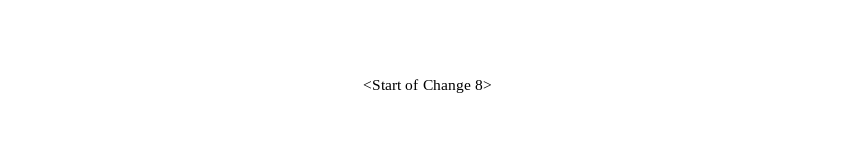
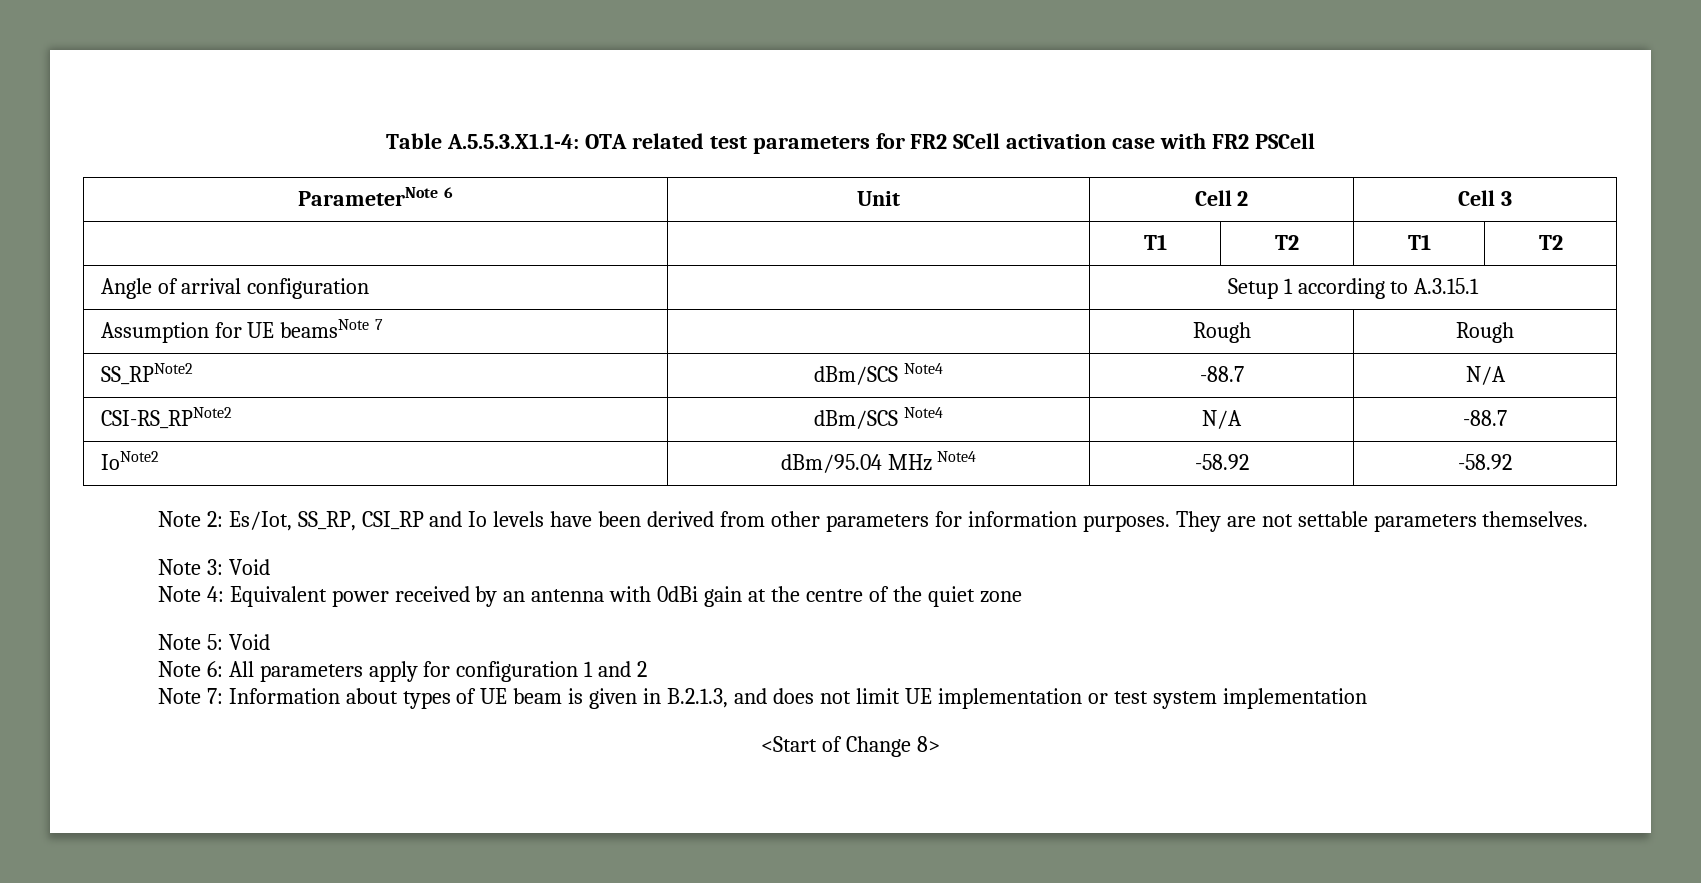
(363, 85) none -> [385,133,1316,154] [298,187,453,206] [857,191,900,206] [1194,190,1249,206] [1458,190,1512,206] [1143,234,1167,250] [1275,235,1299,250] [1407,234,1431,250] [1538,235,1563,250] [100,278,370,299] [1227,278,1480,299] [100,319,384,343] [1192,322,1251,343] [1456,322,1514,343] [100,363,193,385] [814,363,943,385] [1199,366,1244,382] [1465,366,1506,385] [100,407,232,429] [814,407,943,429] [1202,410,1242,429] [1463,410,1507,426] [100,451,159,470] [780,451,977,473] [1194,454,1249,470] [1458,454,1512,470] [157,511,1589,532] [157,559,270,575] [157,586,1022,607] [157,634,270,650] [157,661,648,682] [157,688,1367,709] Table A.5.5.3.X1.1-4: OTA related test parameters for FR2 SCell activation case with FR2 PSCell // ParameterNote 6 | Unit | Cell 2 | Cell 3 // | | T1 | T2 | T1 | T2 // Angle of arrival configuration | | Setup 1 according to A.3.15.1 // Assumption for UE beamsNote 7 | | Rough | Rough // SS_RPNote2 | dBm/SCS Note4 | -88.7 | N/A // CSI-RS_RPNote2 | dBm/SCS Note4 | N/A | -88.7 // IoNote2 | dBm/95.04 MHz Note4 | -58.92 | -58.92 // Note 2: Es/Iot, SS_RP, CSI_RP and Io levels have been derived from other parameters for information purposes. They are not settable parameters themselves. // Note 3: Void // Note 4: Equivalent power received by an antenna with 0dBi gain at the centre of the quiet zone // Note 5: Void // Note 6: All parameters apply for configuration 1 and 2 // Note 7: Information about types of UE beam is given in B.2.1.3, and does not limit UE implementation or test system implementation //

